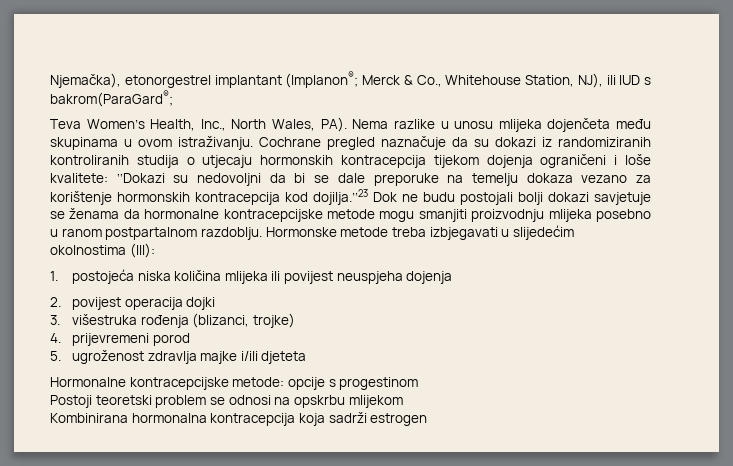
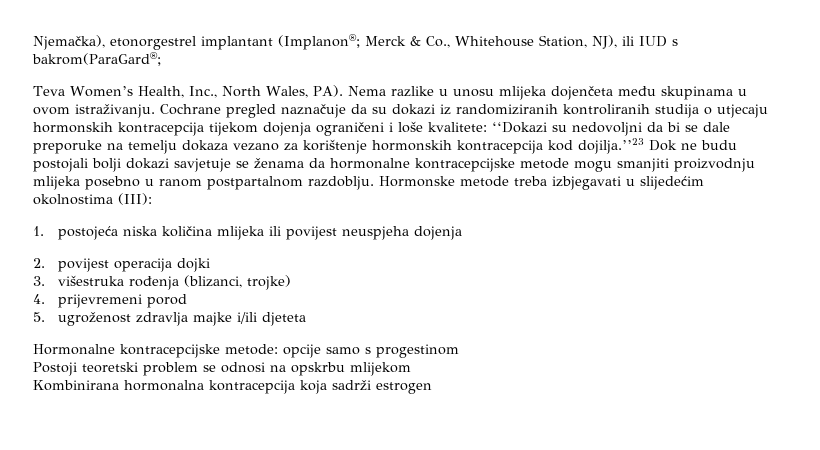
(325, 383) none -> [326,347,360,355] samo

